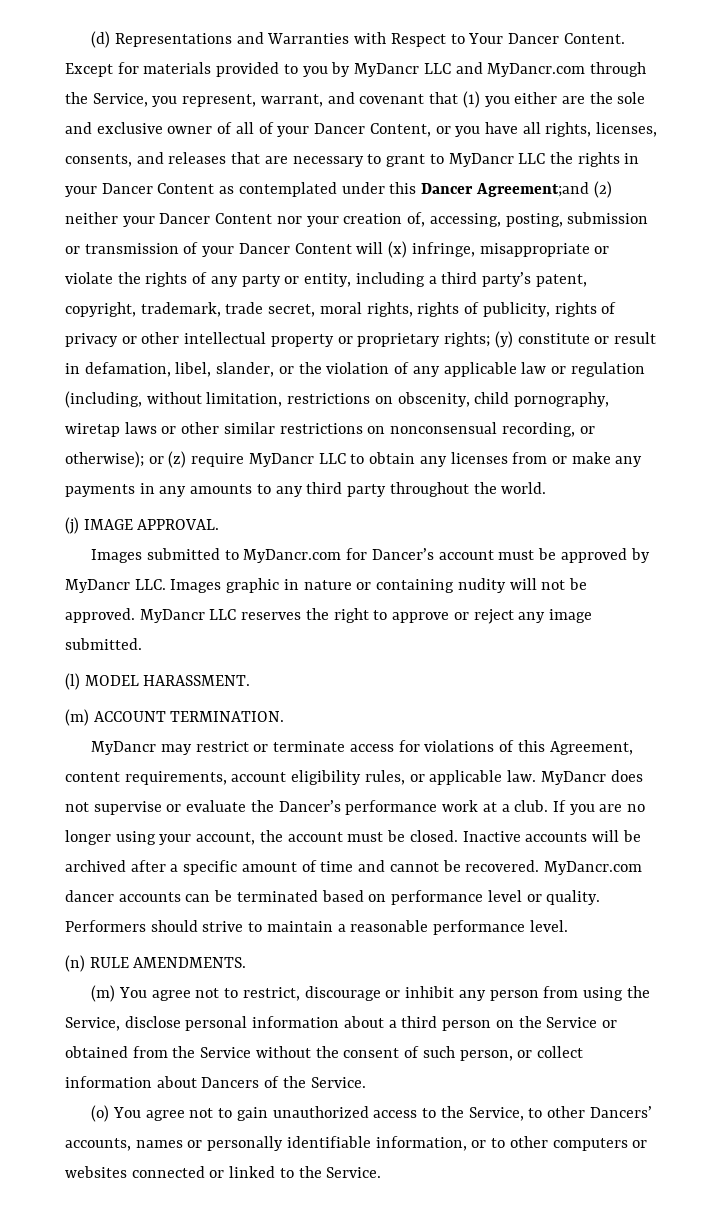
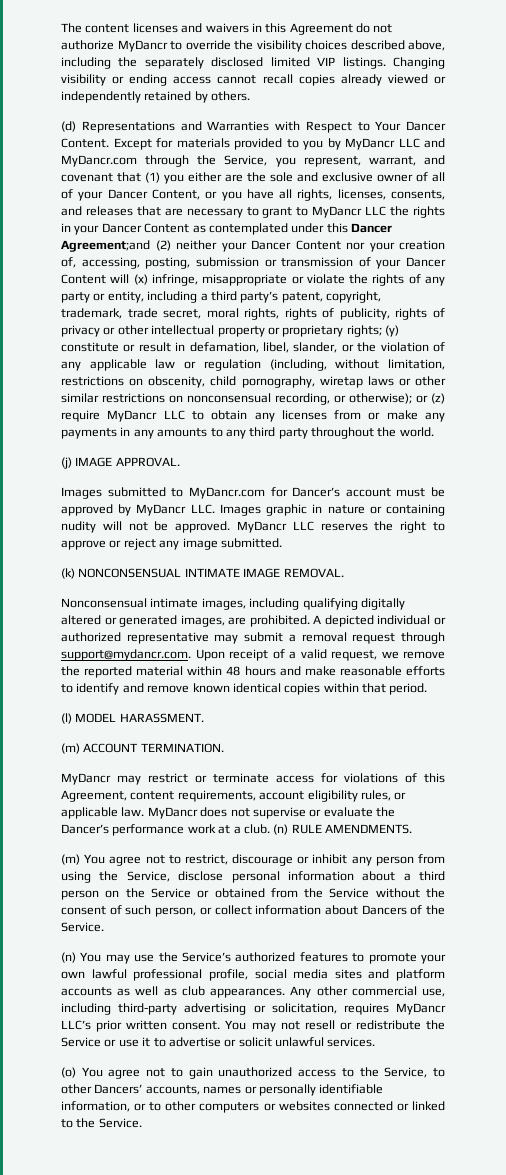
(91, 39) none -> [61,23,393,35] [61,40,445,52] [61,57,445,69] [61,74,446,86] [61,91,251,103] The content licenses and waivers in this Agreement do not authorize MyDancr to override the visibility choices described above, including the separately disclosed limited VIP listings. Changing visibility or ending access cannot recall copies already viewed or independently retained by others. //
(142, 644) none -> [61,568,344,579] [61,598,405,610] [61,615,446,627] [61,632,446,644] [61,649,445,661] [61,666,445,678] [61,683,428,695] // (k) NONCONSENSUAL INTIMATE IMAGE REMOVAL. // Nonconsensual intimate images, including qualifying digitally altered or generated images, are prohibited. A depicted individual or authorized representative may submit a removal request through support@mydancr.com. Upon receipt of a valid request, we remove the reported material within 48 hours and make reasonable efforts to identify and remove known identical copies within that period.
[552,800,646,815] [65,830,641,845] [65,860,642,875] [65,890,601,905] [65,920,568,935] If you are no longer using your account, the account must be closed. Inactive accounts will be archived after a specific amount of time and cannot be recovered. MyDancr.com dancer accounts can be terminated based on performance level or quality. Performers should strive to maintain a reasonable performance level. // -> (270, 829) none
(366, 1082) none -> [61,952,446,964] [61,969,445,981] [61,986,446,998] [61,1003,446,1015] [61,1020,446,1032] [61,1037,376,1047] // (n) You may use the Service’s authorized features to promote your own lawful professional profile, social media sites and platform accounts as well as club appearances. Any other commercial use, including third-party advertising or solicitation, requires MyDancr LLC’s prior written consent. You may not resell or redistribute the Service or use it to advertise or solicit unlawful services.

